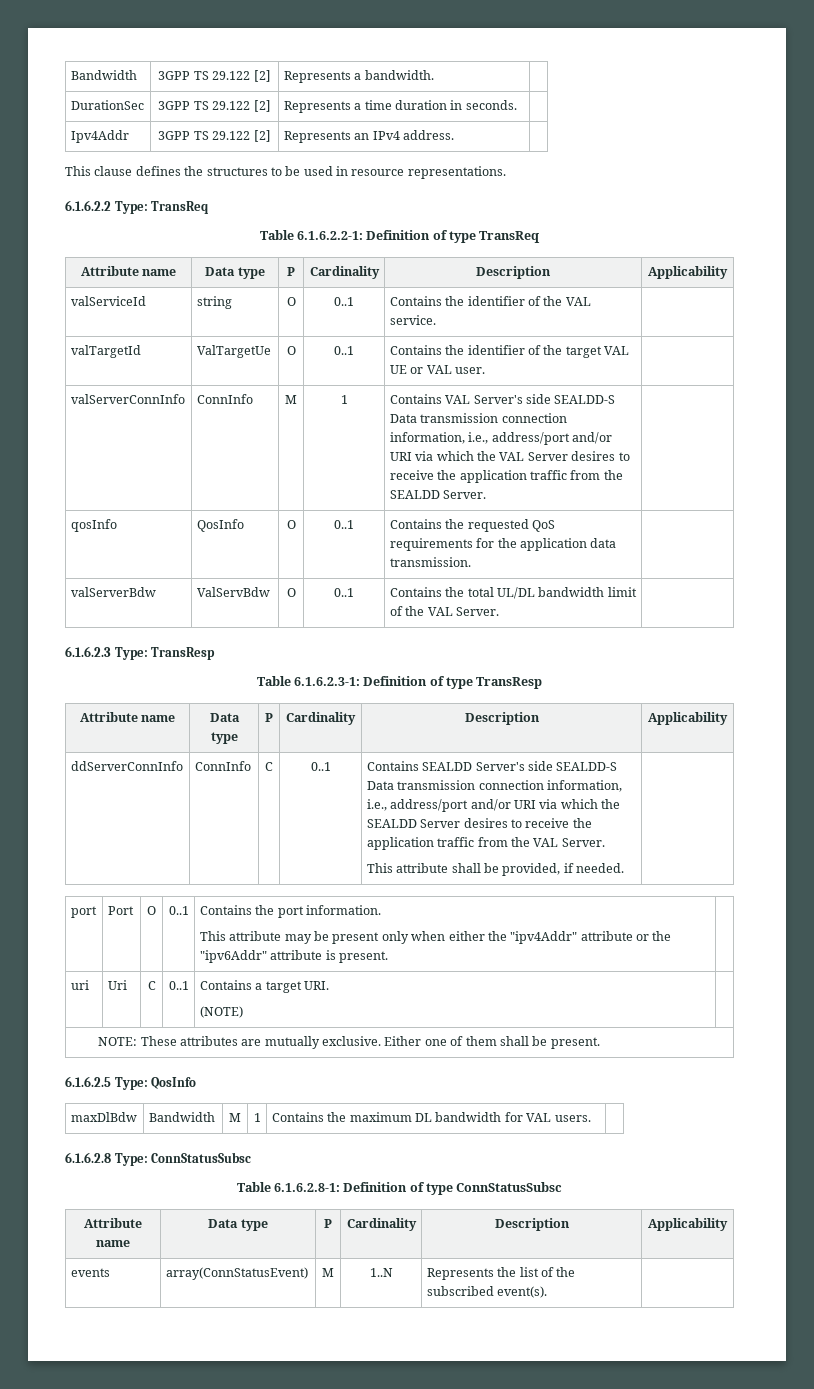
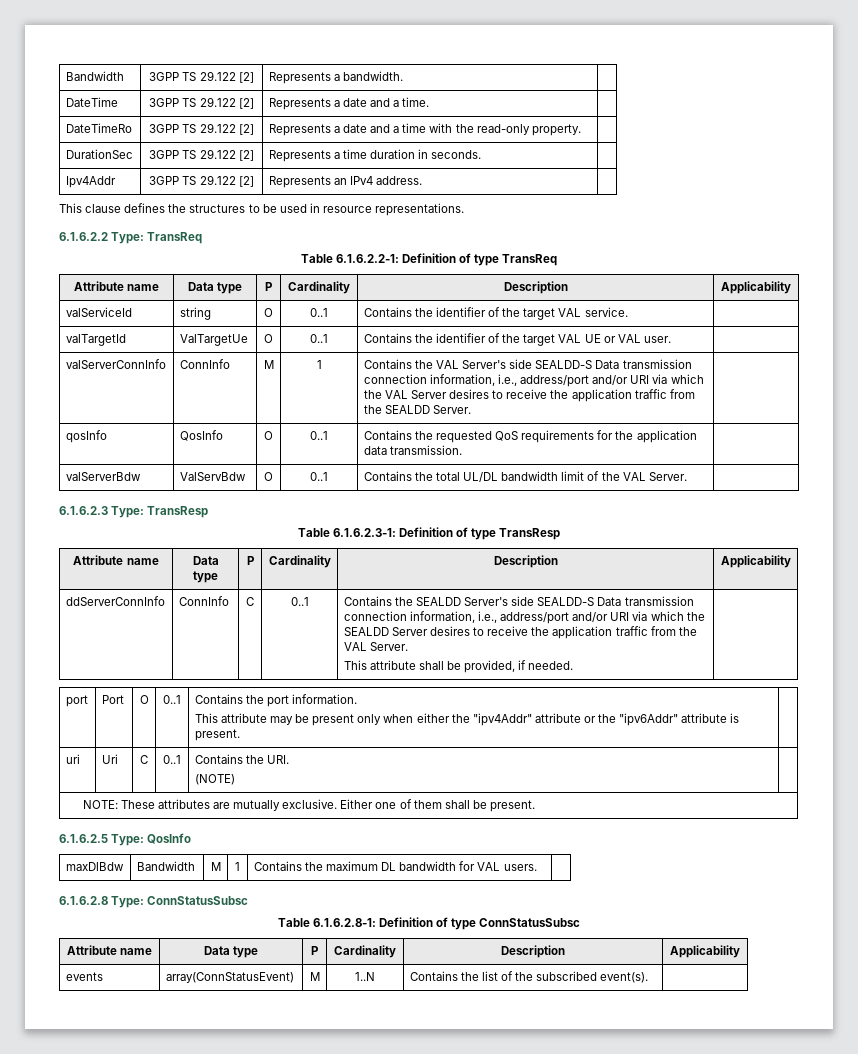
(434, 75) none -> [65,97,118,107] [149,97,254,109] [268,97,430,110] [65,123,132,133] [149,123,254,135] [268,123,581,136] // DateTime | 3GPP TS 29.122 [2] | Represents a date and a time. | // DateTimeRo | 3GPP TS 29.122 [2] | Represents a date and a time with the read-only property. |
(563, 301) none -> [523,308,556,320] target
(442, 399) none -> [414,360,433,369] the
(419, 766) none -> [394,597,413,606] the
[255,981,302,993] a target -> [245,755,264,764] the
[426,1268,494,1280] Represents -> [409,971,458,981] Contains

